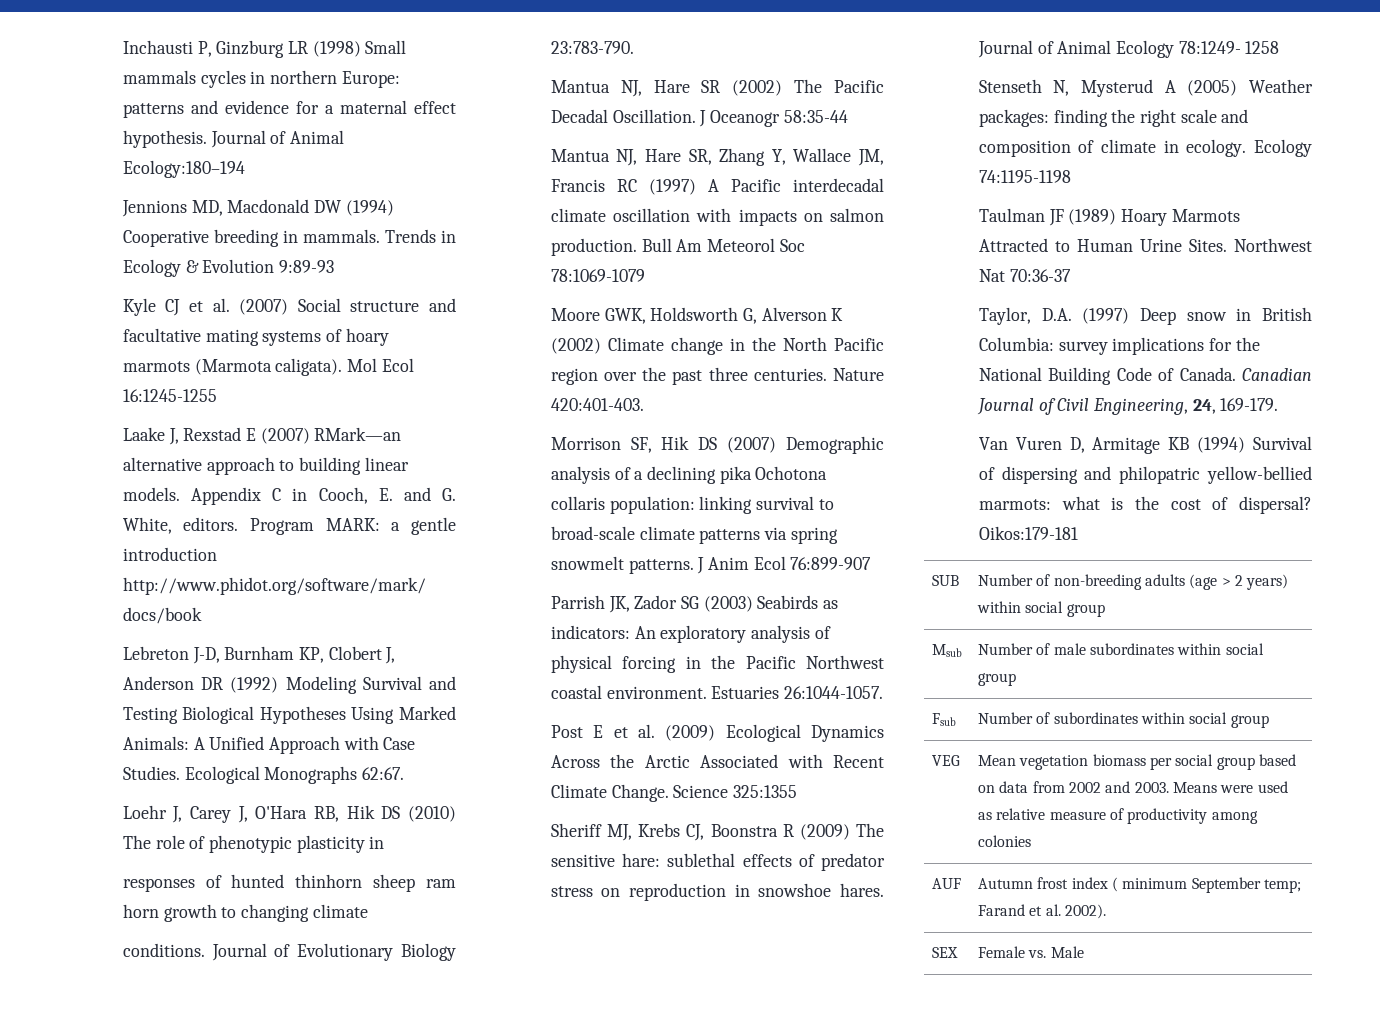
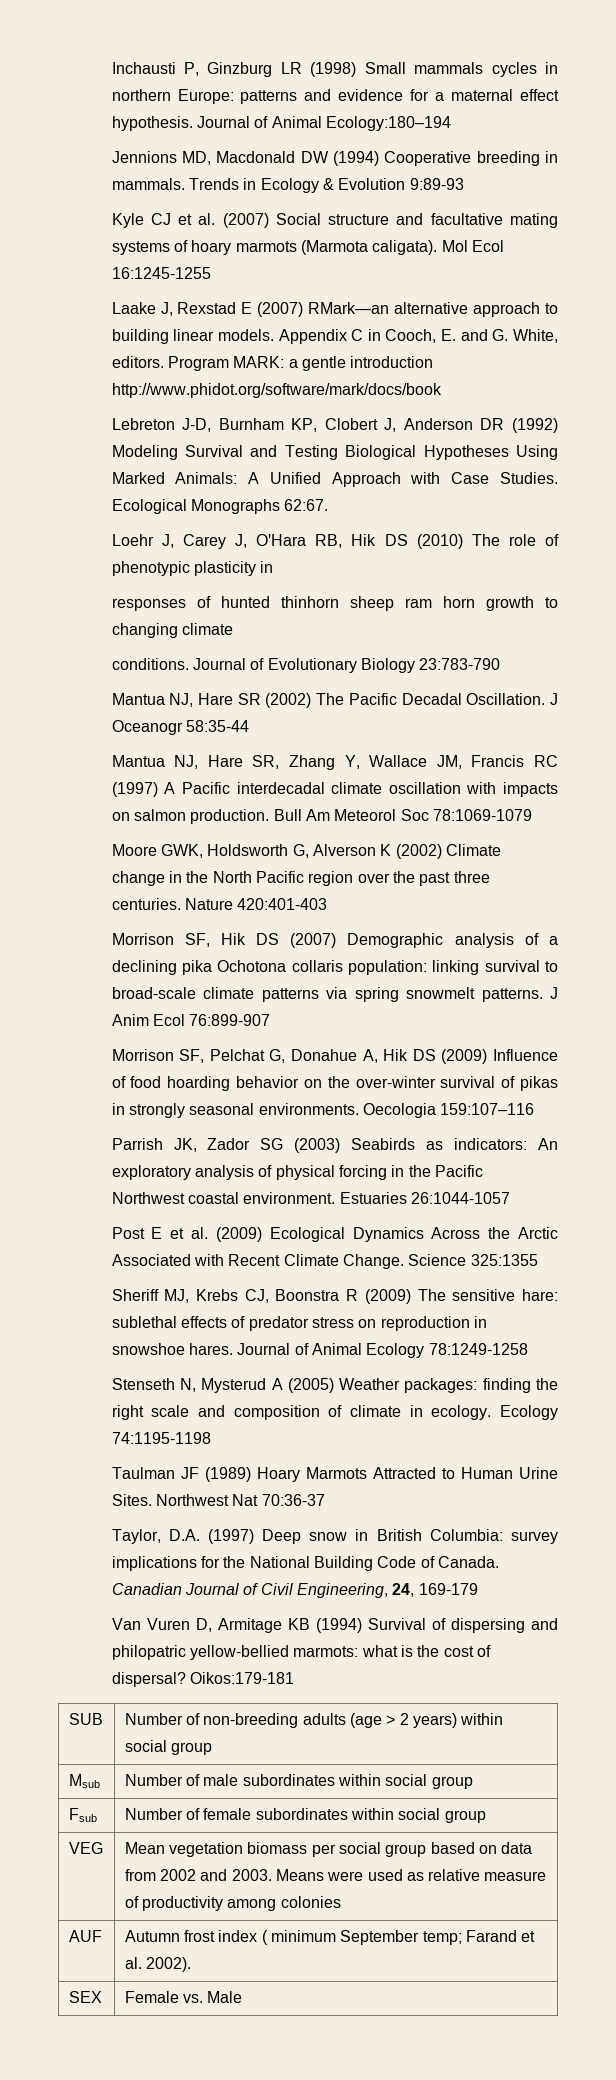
[550,41,634,54] 23:783-790. -> [419,658,501,670] 23:783-790
[550,398,644,411] 420:401-403. -> [237,898,328,910] 420:401-403
(872, 563) none -> [111,1049,558,1064] [111,1076,558,1091] [111,1103,535,1118] // Morrison SF, Pelchat G, Donahue A, Hik DS (2009) Influence of food hoarding behavior on the over-winter survival of pikas in strongly seasonal environments. Oecologia 159:107–116
[783,686,883,699] 26:1044-1057. -> [410,1192,510,1204] 26:1044-1057
[1178,41,1280,54] 78:1249- 1258 -> [428,1343,528,1355] 78:1249-1258
[1220,398,1279,411] 169-179. -> [418,1583,478,1595] 169-179
(1051, 718) none -> [203,1808,252,1820] female

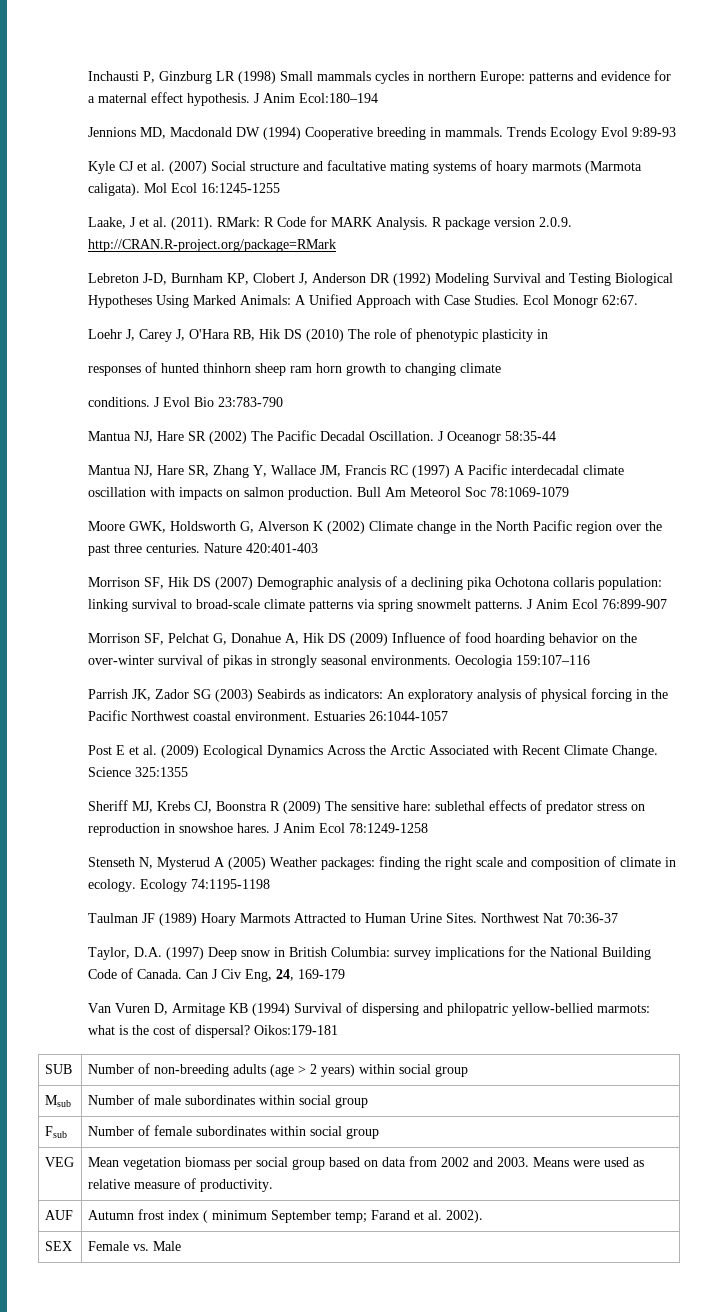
[196,116,451,131] Journal of Animal Ecology:180–194 -> [253,93,378,103] J Anim Ecol:180–194
[243,178,406,193] in Ecology & Evolution -> [549,127,628,140] Ecology Evol
[111,302,558,317] [111,329,558,344] [111,356,434,371] [111,383,442,398] Laake J, Rexstad E (2007) RMark—an alternative approach to building linear models. Appendix C in Cooch, E. and G. White, editors. Program MARK: a gentle introduction http://www.phidot.org/software/mark/docs/book -> [87,216,572,230] [87,239,336,252] Laake, J et al. (2011). RMark: R Code for MARK Analysis. R package version 2.0.9. http://CRAN.R-project.org/package=RMark
[111,499,280,514] Ecological Monographs -> [522,295,598,308] Ecol Monogr
[192,658,415,673] Journal of Evolutionary Biology -> [153,397,214,407] J Evol Bio
[237,1343,425,1358] Journal of Animal Ecology -> [273,823,345,833] J Anim Ecol
[111,1583,388,1598] Canadian Journal of Civil Engineering, -> [185,969,272,982] Can J Civ Eng,
[141,1896,341,1911] productivity among colonies -> [199,1179,273,1192] productivity.

